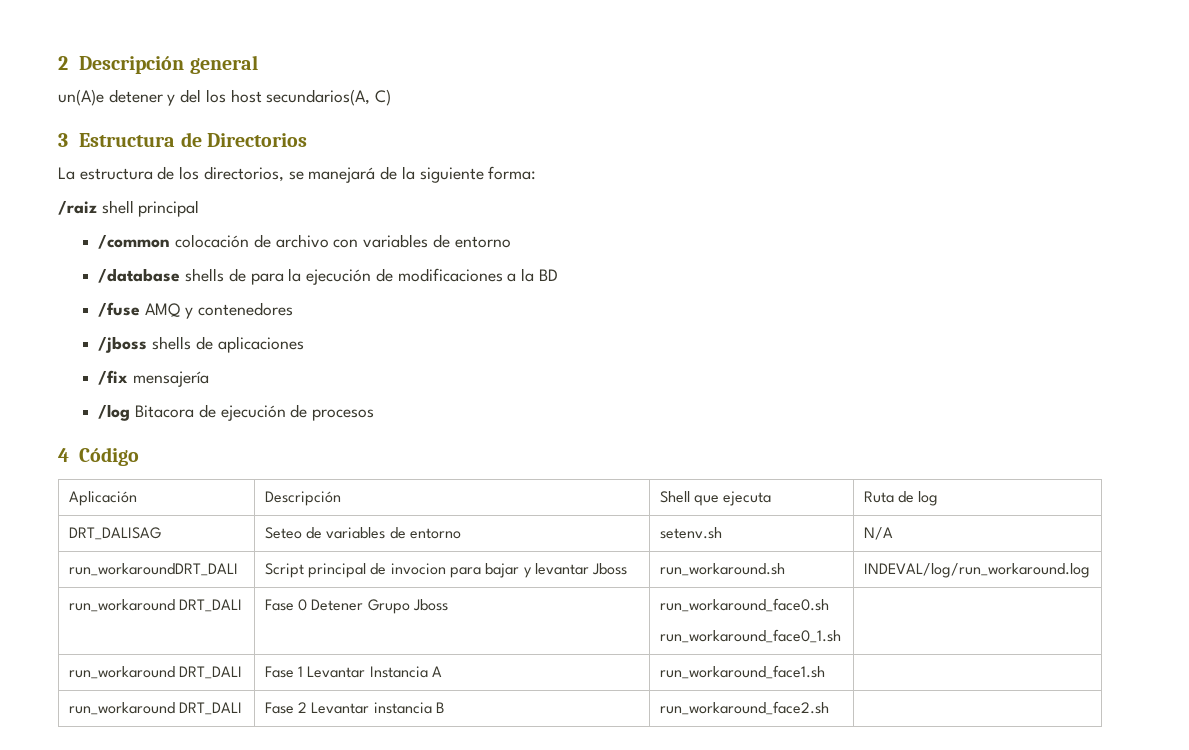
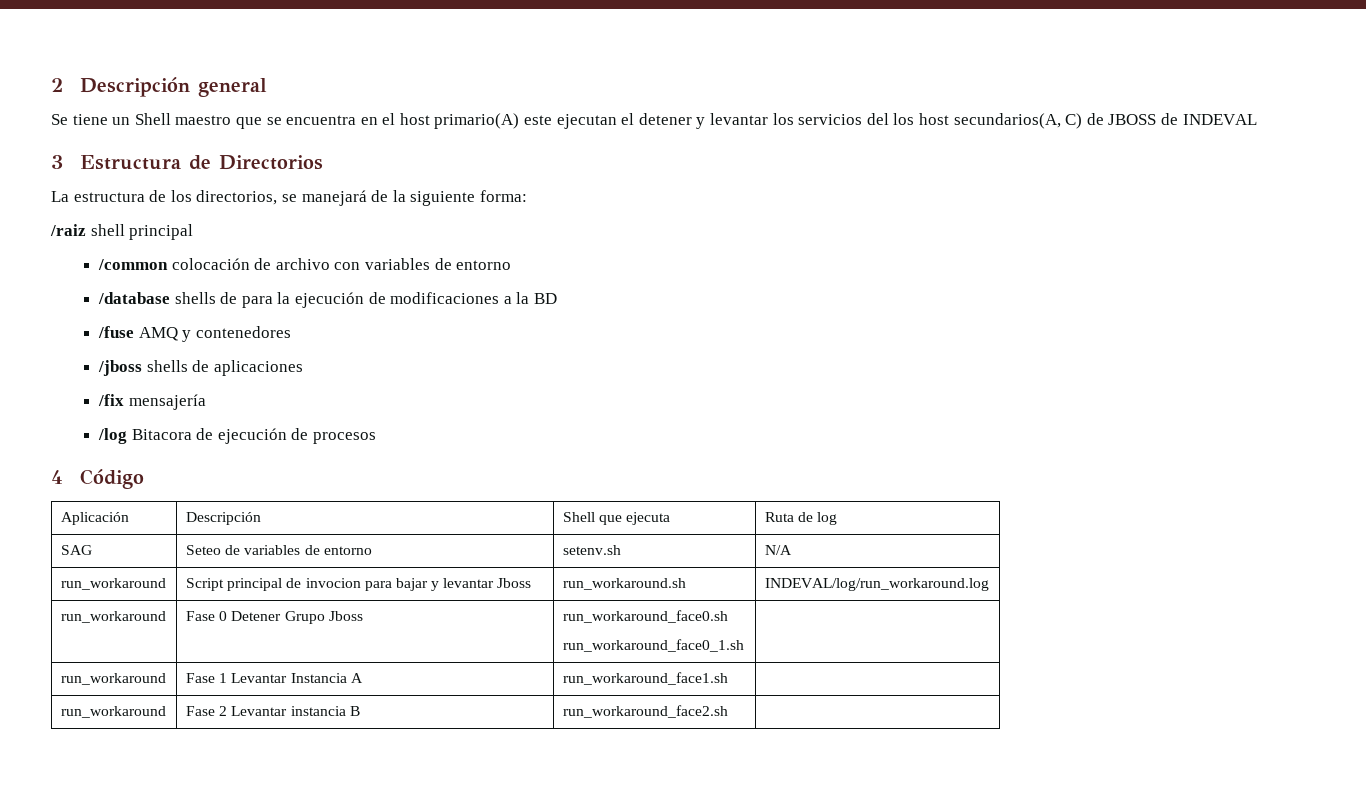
[58,89,176,106] un(A)e detener y -> [51,113,863,129] Se tiene un Shell maestro que se encuentra en el host primario(A) este ejecutan el detener y levantar los servicios
(392, 97) none -> [1086,113,1257,125] de JBOSS de INDEVAL
[68,527,161,540] DRT_DALISAG -> [60,545,92,555] SAG
[68,563,238,576] run_workaroundDRT_DALI -> [60,578,166,590] run_workaround
[178,599,242,612] DRT_DALI -> (166, 617) none
[178,666,242,679] DRT_DALI -> (166, 679) none
[178,702,242,715] DRT_DALI -> (166, 712) none

